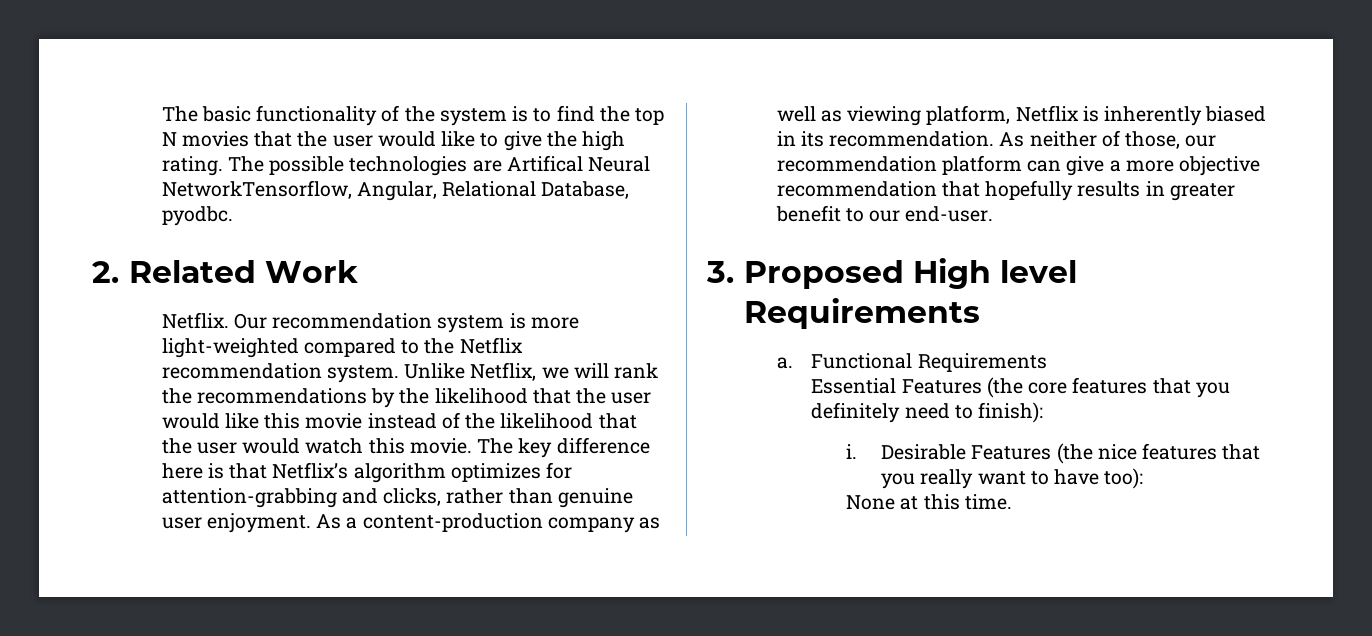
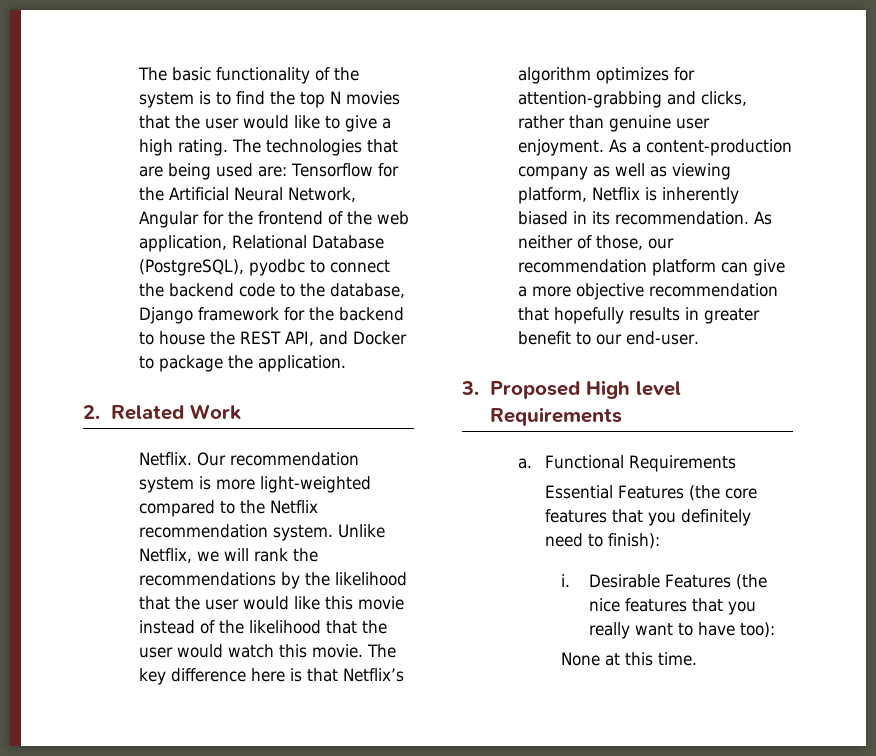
[546,131,577,147] the -> [381,118,391,129] a
[269,155,651,176] [161,180,630,201] [161,206,233,226] possible technologies are Artifical Neural NetworkTensorflow, Angular, Relational Database, pyodbc. -> [265,139,398,156] [138,163,400,180] [138,187,356,202] [138,211,409,228] [138,235,384,252] [138,259,390,276] [138,283,405,298] [138,307,404,324] [138,331,407,346] [138,355,346,372] technologies that are being used are: Tensorflow for the Artificial Neural Network, Angular for the frontend of the web application, Relational Database (PostgreSQL), pyodbc to connect the backend code to the database, Django framework for the backend to house the REST API, and Docker to package the application.

